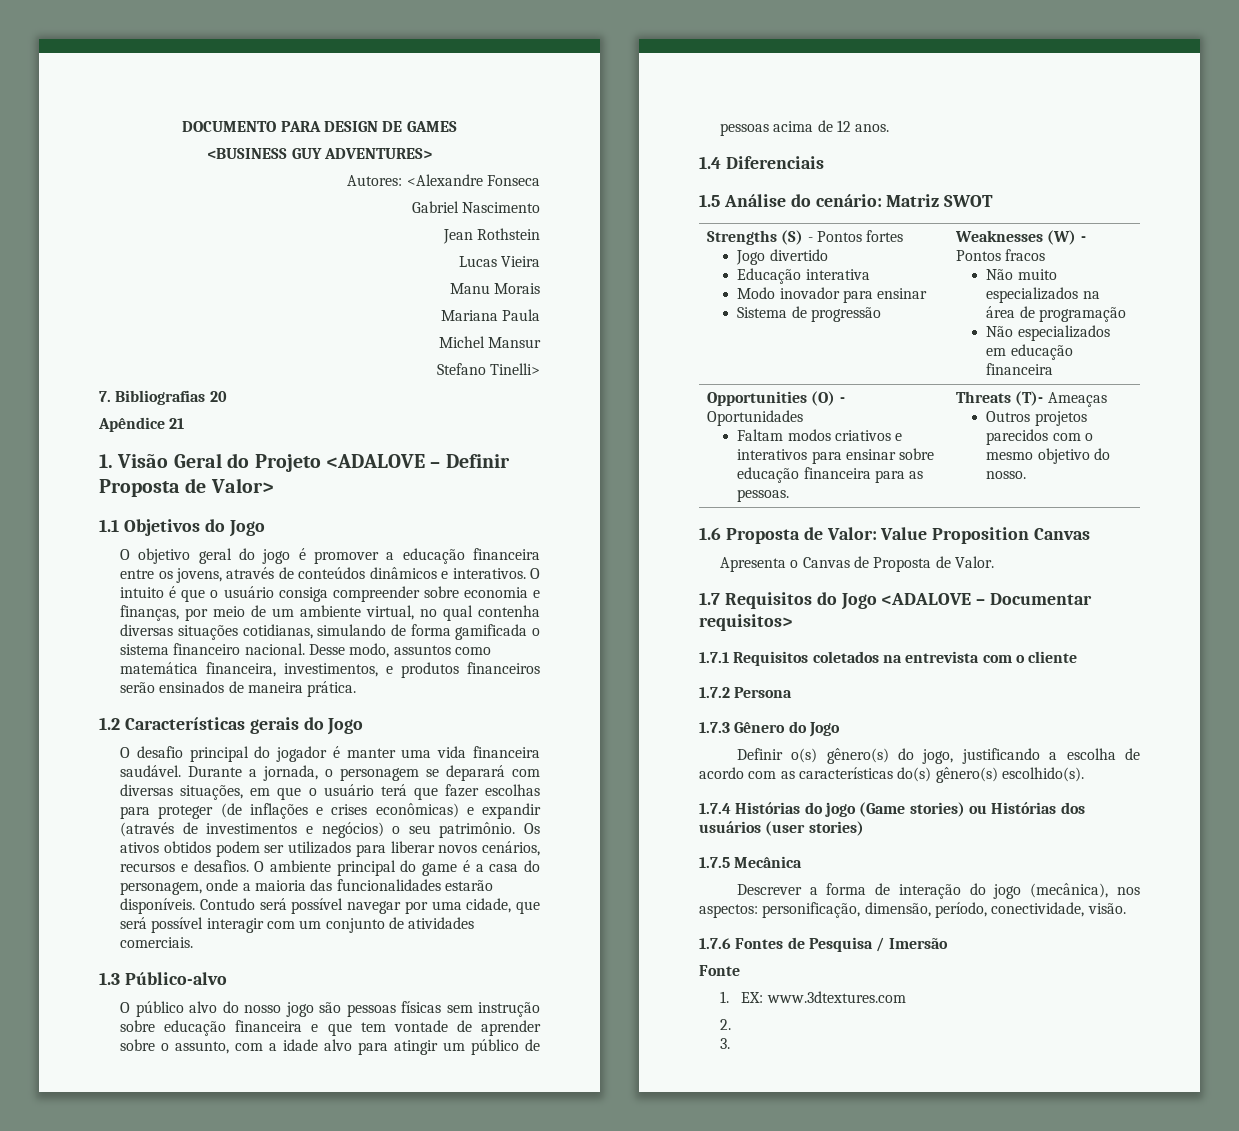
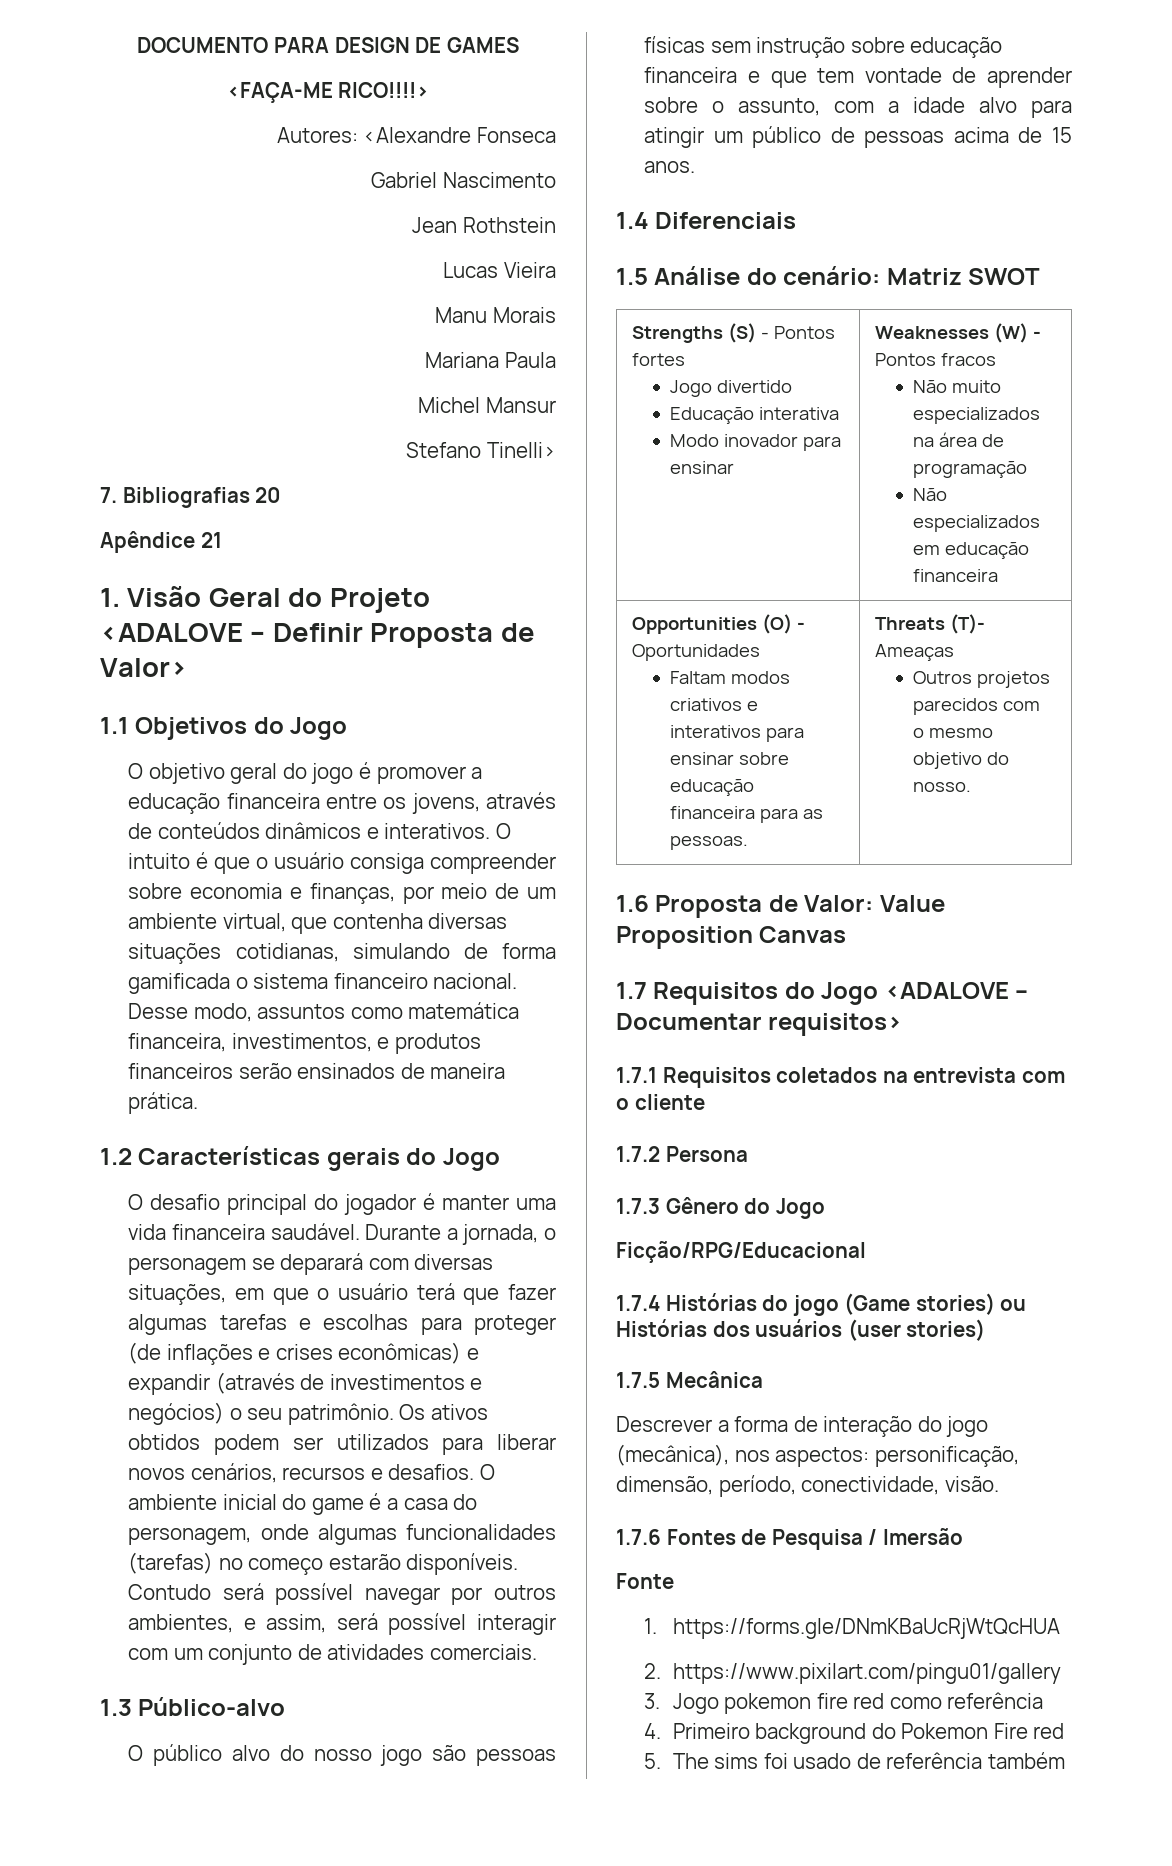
[207,148,432,159] <BUSINESS GUY ADVENTURES> -> [226,82,430,103] <FAÇA-ME RICO!!!!>
[420,605,474,621] no qual -> [291,917,328,934] que
(479, 790) none -> [128,1314,312,1335] algumas tarefas e
[336,860,396,876] principal -> [222,1494,277,1510] inicial
[242,879,441,891] a maioria das funcionalidades -> [317,1524,556,1545] [128,1552,324,1575] algumas funcionalidades (tarefas) no começo
[431,898,540,914] uma cidade, que -> [494,1585,556,1600] [128,1614,327,1633] outros ambientes, e assim,
[837,120,852,132] 12 -> [1052,127,1072,143] 15
[737,306,882,322] // Sistema de progressão -> (734, 467) none
[720,556,995,572] // Apresenta o Canvas de Proposta de Valor. -> (847, 934) none
[736,748,1140,764] [699,767,1084,783] Definir o(s) gênero(s) do jogo, justificando a escolha de acordo com as características do(s) gênero(s) escolhido(s). -> [616,1241,866,1263] Ficção/RPG/Educacional
[741,991,906,1003] EX: www.3dtextures.com -> [672,1618,1060,1639] https://forms.gle/DNmKBaUcRjWtQcHUA
(732, 1024) none -> [672,1663,1061,1684] https://www.pixilart.com/pingu01/gallery
(731, 1043) none -> [672,1692,1044,1714] [644,1723,1065,1744] [644,1752,1065,1769] Jogo pokemon fire red como referência // 4. Primeiro background do Pokemon Fire red // 5. The sims foi usado de referência também

